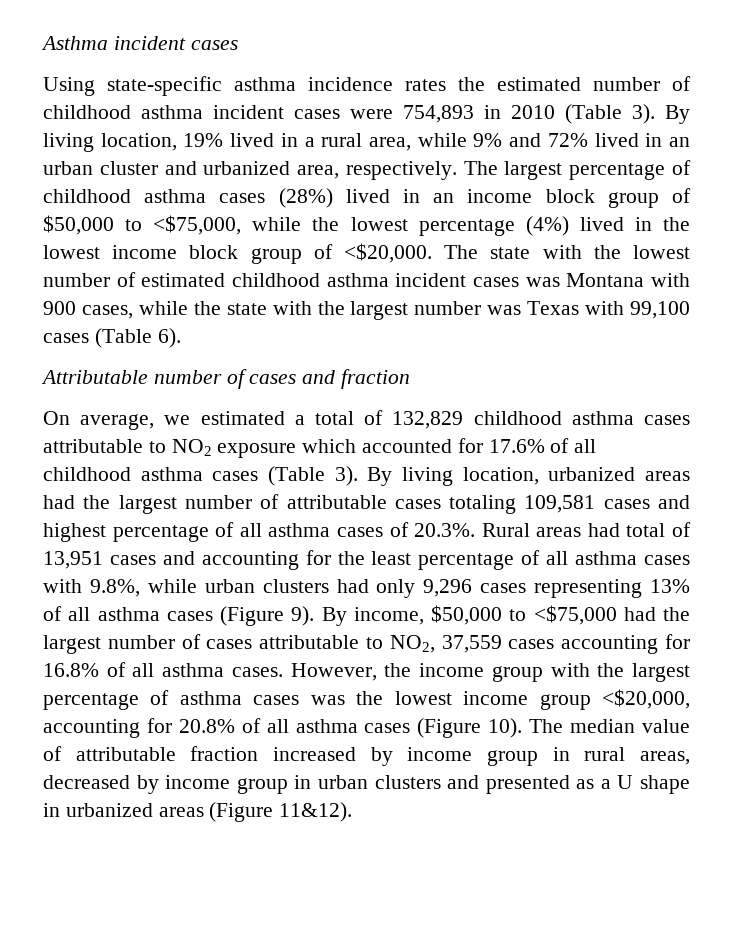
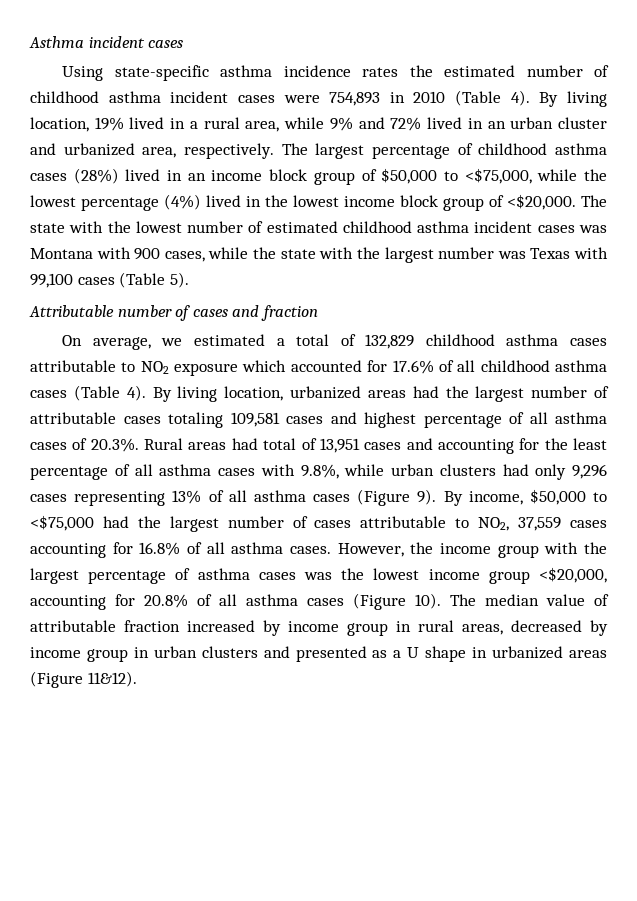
[632,104,655,124] 3). -> [510,90,530,106] 4).
[157,328,181,348] 6). -> [169,272,189,288] 5).
[334,466,358,486] 3). -> [126,385,146,401] 4).

